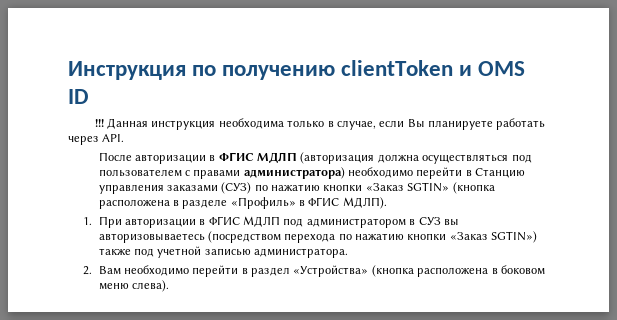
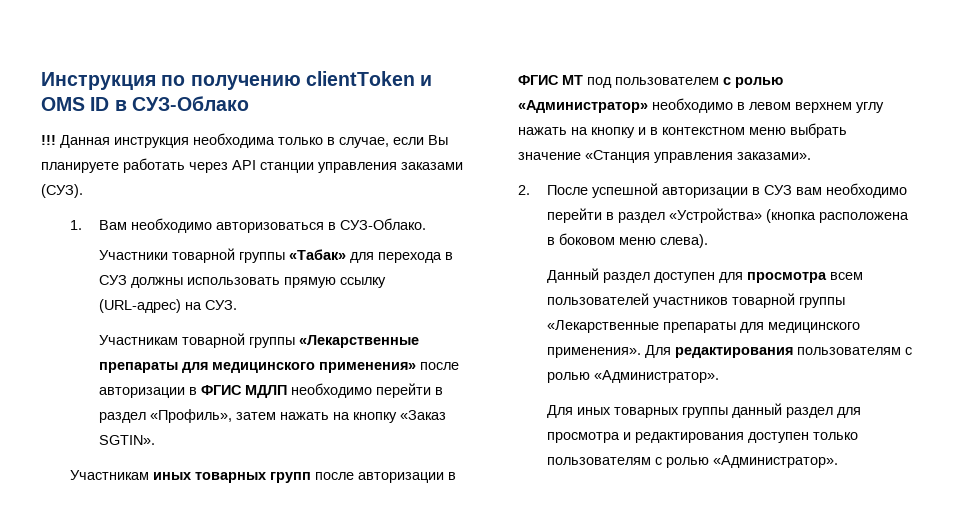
(89, 96) none -> [114,96,249,111] в СУЗ-Облако
[102,134,125,142] [98,152,532,164] [98,167,526,179] [98,182,495,194] [98,197,387,209] [83,216,459,228] [98,231,538,243] [98,246,348,258] [83,266,121,275] API. // После авторизации в ФГИС МДЛП (авторизация должна осуществляться под пользователем с правами администратора) необходимо перейти в Станцию управления заказами (СУЗ) по нажатию кнопки «Заказ SGTIN» (кнопка расположена в разделе «Профиль» в ФГИС МДЛП). // 1. При авторизации в ФГИС МДЛП под администратором в СУЗ вы авторизовываетесь (посредством перехода по нажатию кнопки «Заказ SGTIN») также под учетной записью администратора. // 2. Вам -> [232,160,463,173] [41,184,83,198] [69,218,426,233] [98,248,453,263] [98,275,386,288] [98,299,237,313] [98,333,419,348] [98,362,459,373] [98,383,443,398] [98,409,446,423] [98,435,155,445] [69,470,456,483] [517,75,783,88] [517,98,884,113] [517,123,847,138] [517,150,811,163] [517,183,822,198] API станции управления заказами (СУЗ). // 1. Вам необходимо авторизоваться в СУЗ-Облако. // Участники товарной группы «Табак» для перехода в СУЗ должны использовать прямую ссылку (URL-адрес) на СУЗ. // Участникам товарной группы «Лекарственные препараты для медицинского применения» после авторизации в ФГИС МДЛП необходимо перейти в раздел «Профиль», затем нажать на кнопку «Заказ SGTIN». // Участникам иных товарных групп после авторизации в ФГИС МТ под пользователем с ролью «Администратор» необходимо в левом верхнем углу нажать на кнопку и в контекстном меню выбрать значение «Станция управления заказами». // 2. После успешной авторизации в СУЗ вам
(169, 286) none -> [546,268,863,283] [546,293,845,308] [546,320,860,333] [546,345,912,358] [546,370,719,383] [546,403,861,418] [546,432,858,443] [546,455,838,468] // Данный раздел доступен для просмотра всем пользователей участников товарной группы «Лекарственные препараты для медицинского применения». Для редактирования пользователям с ролью «Администратор». // Для иных товарных группы данный раздел для просмотра и редактирования доступен только пользователям с ролью «Администратор».

